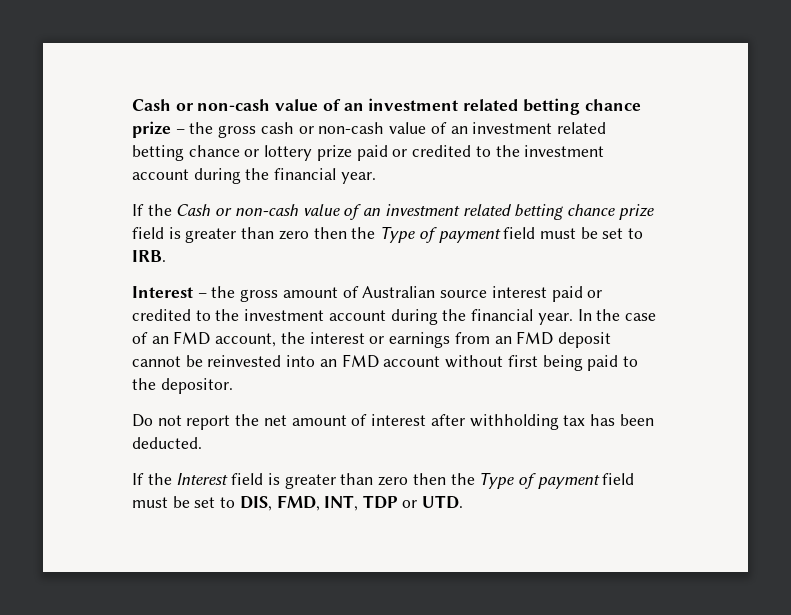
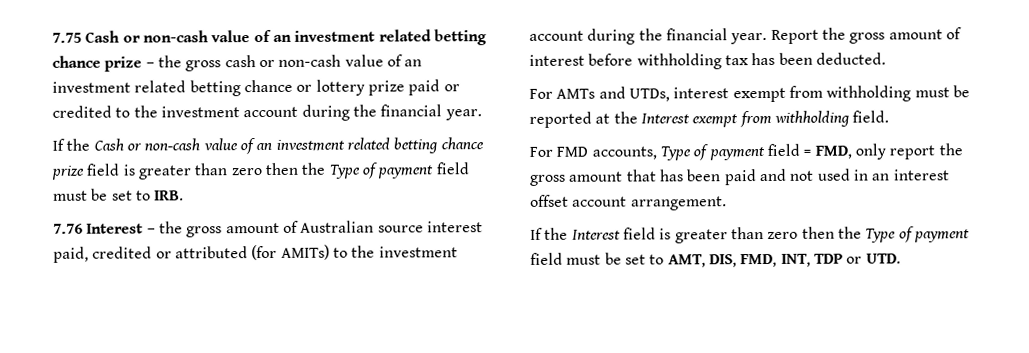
(132, 105) none -> [52,32,82,43] 7.75
(166, 256) none -> [53,223,83,234] 7.76
[551,286,603,302] [132,309,656,325] [132,331,611,348] [132,354,638,371] [132,378,233,394] [132,414,287,430] paid or credited to the investment account during the financial year. In the case of an FMD account, the interest or earnings from an FMD deposit cannot be reinvested into an FMD account without first being paid to the depositor. // Do not report the net -> [53,244,458,263] [529,27,886,45] paid, credited or attributed (for AMITs) to the investment account during the financial year. Report the gross
[430,414,465,426] after -> [588,53,634,66] before
(202, 443) none -> [529,85,970,103] [529,110,890,128] [529,143,963,161] [529,168,950,186] [530,194,727,211] // For AMTs and UTDs, interest exempt from withholding must be reported at the Interest exempt from withholding field. // For FMD accounts, Type of payment field = FMD, only report the gross amount that has been paid and not used in an interest offset account arrangement.
(236, 502) none -> [667,254,706,268] AMT,

